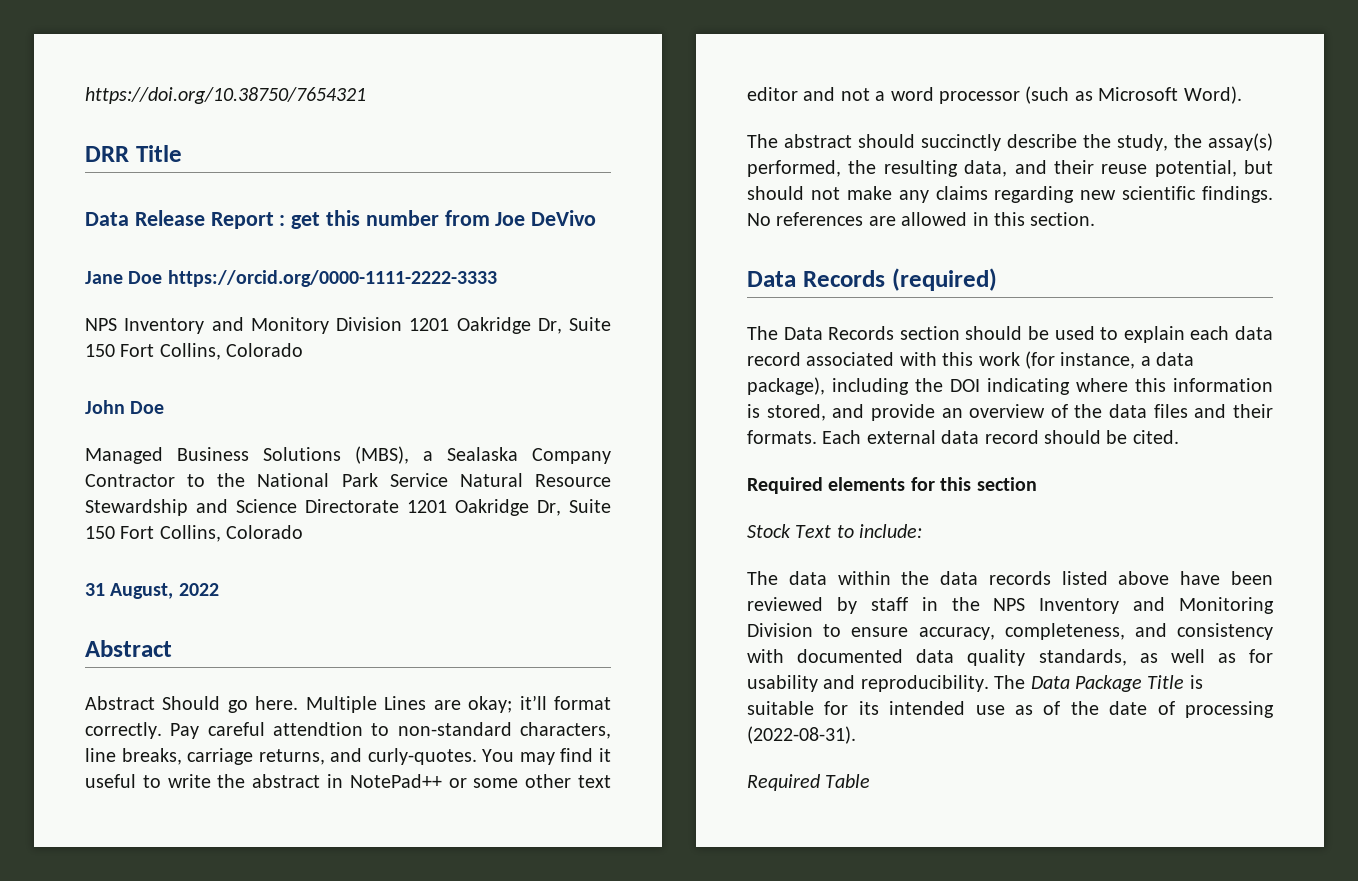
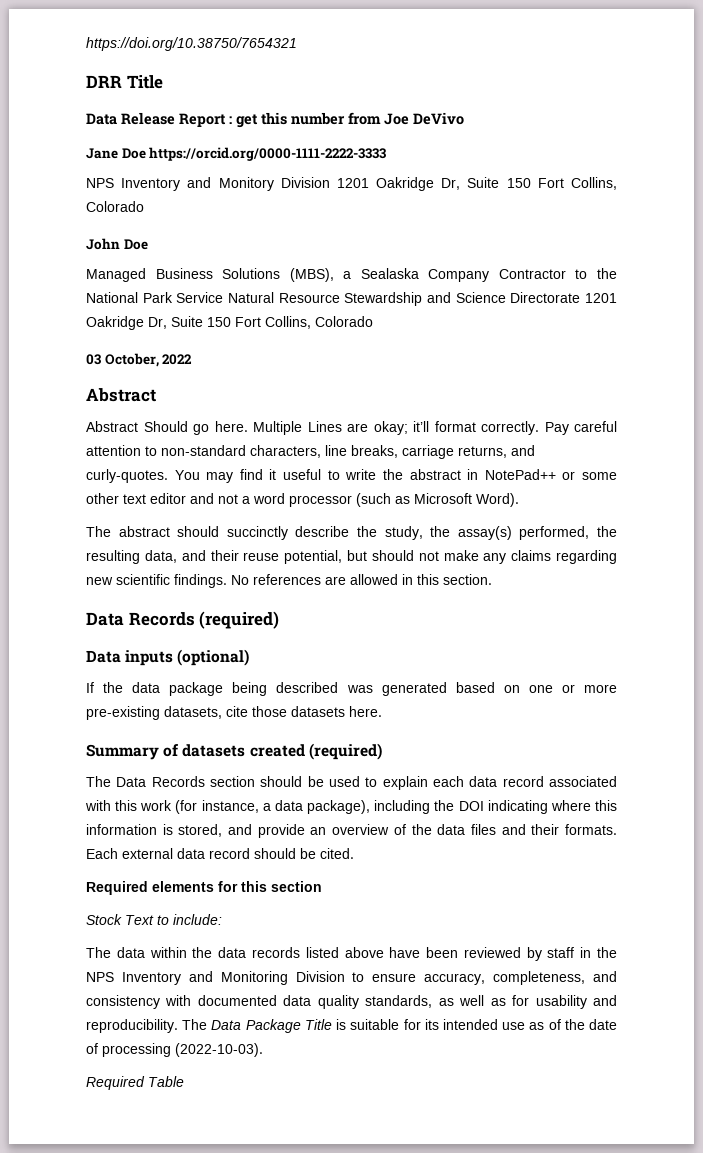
[85,583,174,599] 31 August, -> [86,353,159,367] 03 October,
[273,722,363,736] attendtion -> [86,445,141,456] attention
(997, 279) none -> [86,649,250,666] [86,682,617,696] [86,706,382,720] [86,743,382,760] // Data inputs (optional) // If the data package being described was generated based on one or more pre-existing datasets, cite those datasets here. // Summary of datasets created (required)
[747,726,856,744] (2022-08-31). -> [175,1043,263,1057] (2022-10-03).

